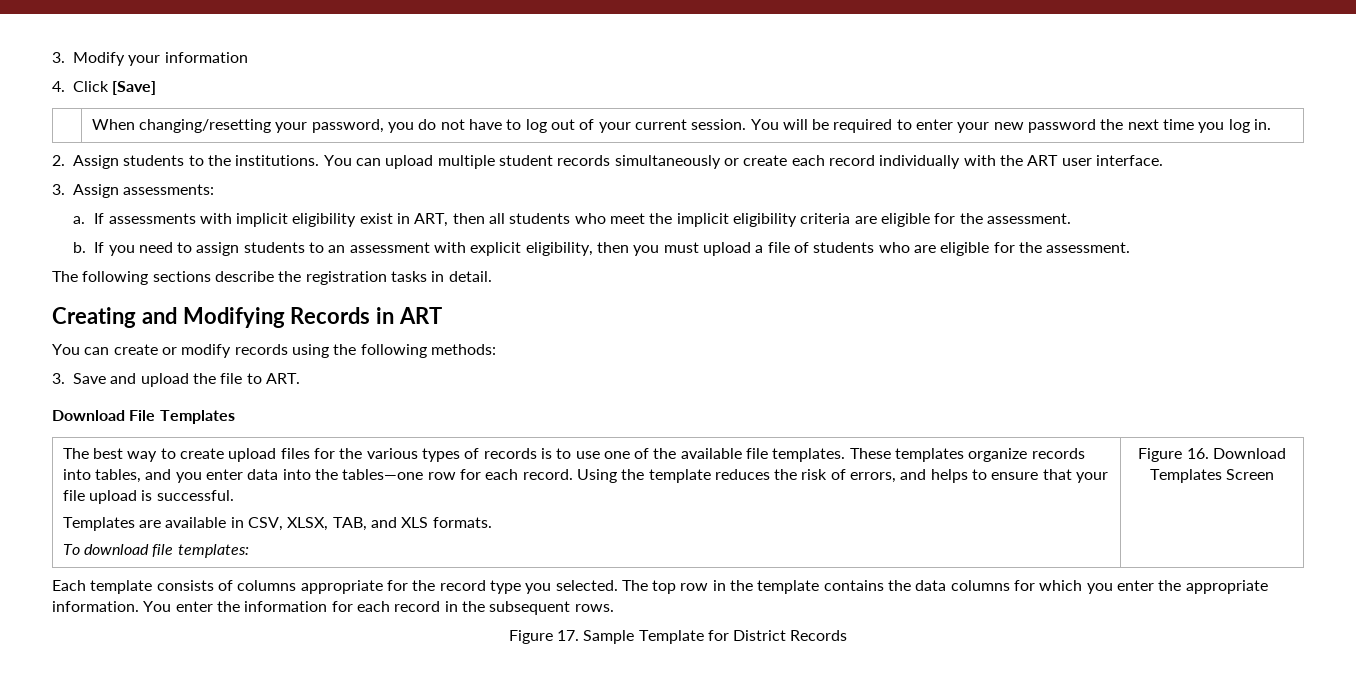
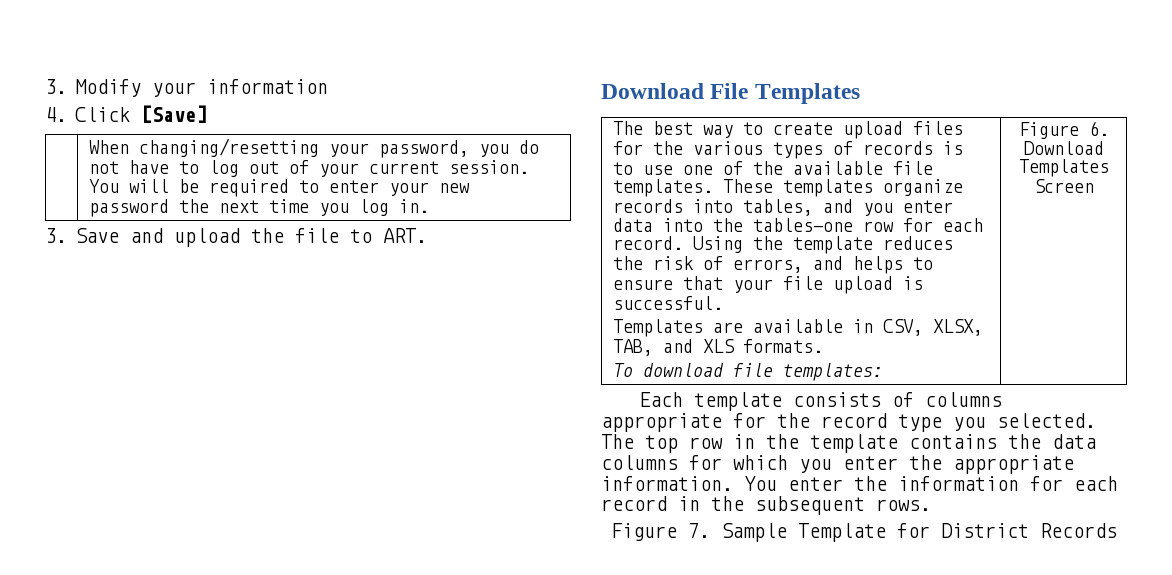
[52,155,1163,169] [52,184,215,198] [73,213,1071,227] [73,242,1131,256] [52,271,492,285] [52,307,443,328] [52,344,496,358] // 2. Assign students to the institutions. You can upload multiple student records simultaneously or create each record individually with the ART user interface. // 3. Assign assessments: // a. If assessments with implicit eligibility exist in ART, then all students who meet the implicit eligibility criteria are eligible for the assessment. // b. If you need to assign students to an assessment with explicit eligibility, then you must upload a file of students who are eligible for the assessment. // The following sections describe the registration tasks in detail. // Creating and Modifying Records in ART // You can create or modify records using the following methods: -> (430, 206) none
[1186,448,1209,459] 16. -> [1088,121,1109,136] 6.
[556,630,579,641] 17. -> [688,523,710,538] 7.

